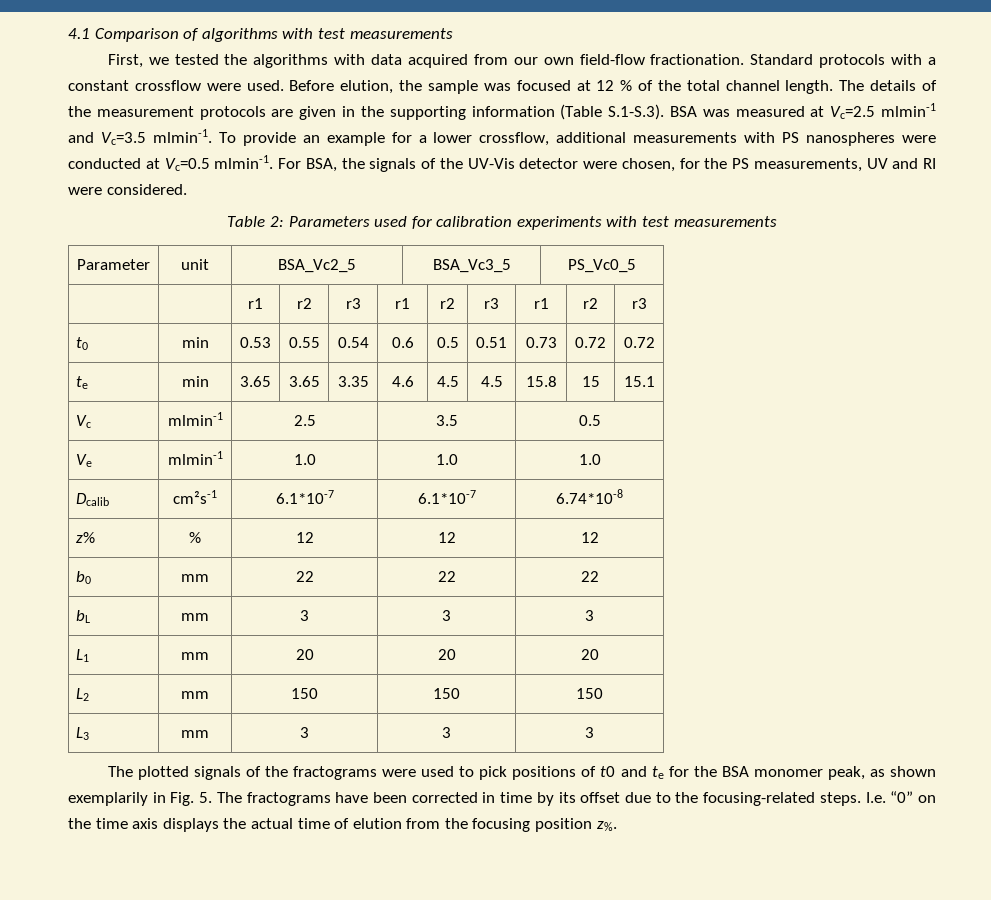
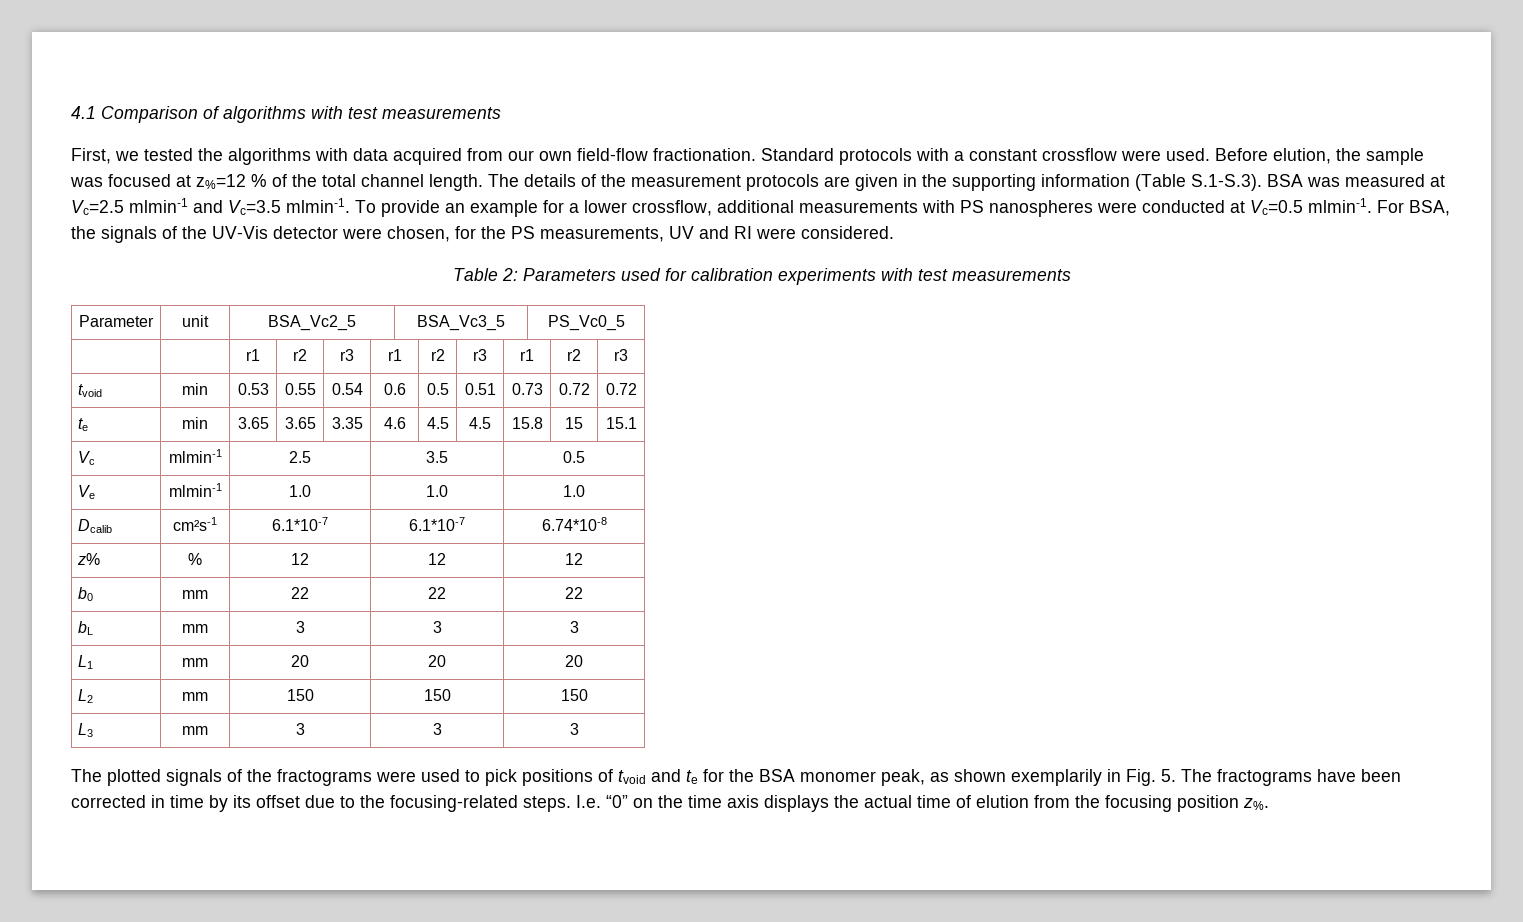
[596,80,615,91] 12 -> [196,174,246,189] z%=12
[76,337,89,350] t0 -> [78,384,103,397] tvoid
[600,766,616,777] t0 -> [618,770,646,784] tvoid

